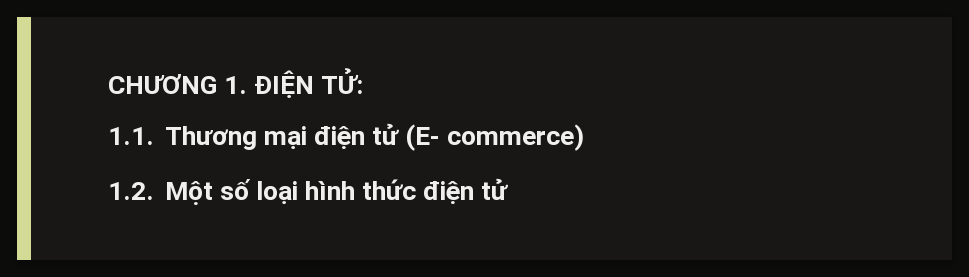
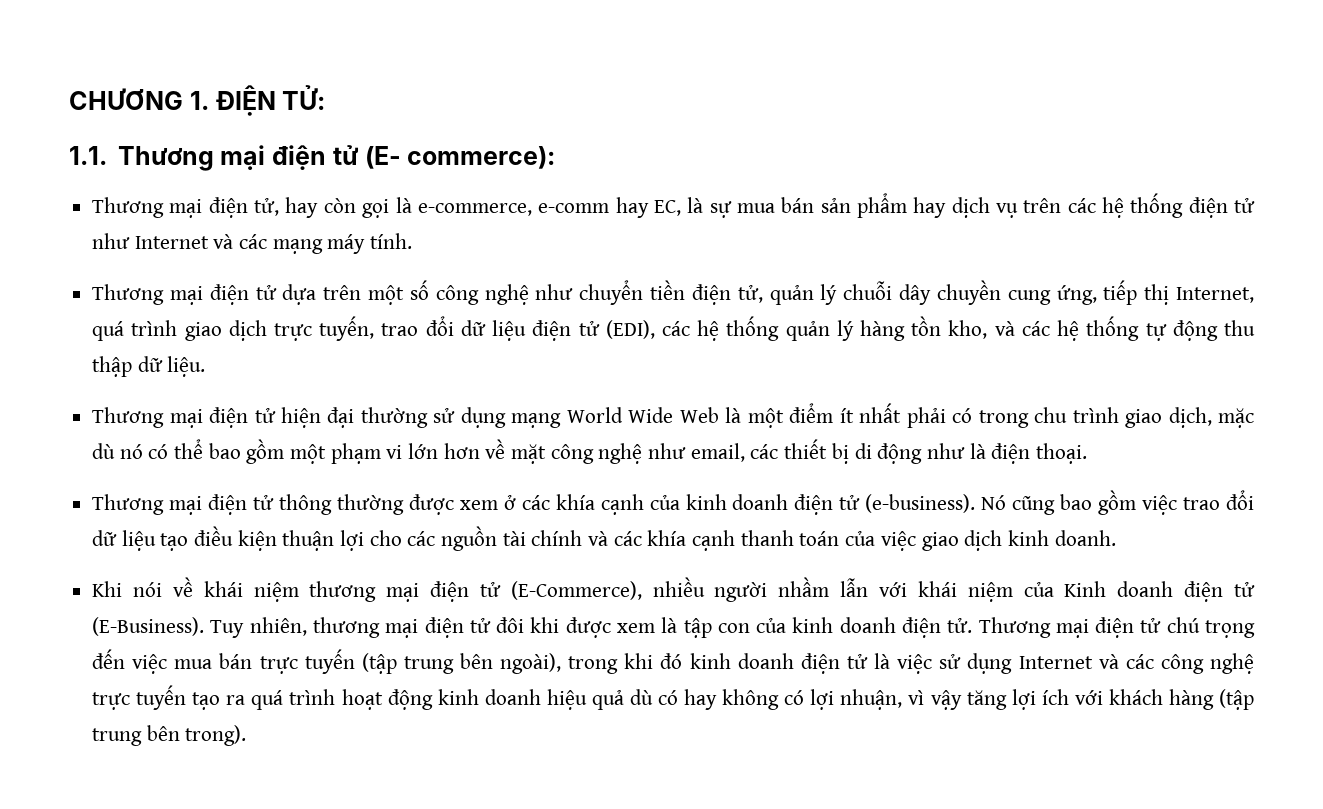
[447,124,585,151] [108,178,509,205] commerce) // 1.2. Một số loại hình thức điện tử -> [407,146,556,169] [92,193,1256,218] [92,233,413,254] [92,280,1254,305] [92,316,1255,341] [92,356,206,377] [92,403,1255,428] [92,439,1087,464] [92,490,1254,515] [92,526,1116,551] [92,577,1256,602] [92,617,1255,638] [92,649,1254,674] [92,685,1254,710] [92,725,247,746] commerce): // Thương mại điện tử, hay còn gọi là e-commerce, e-comm hay EC, là sự mua bán sản phẩm hay dịch vụ trên các hệ thống điện tử như Internet và các mạng máy tính. // Thương mại điện tử dựa trên một số công nghệ như chuyển tiền điện tử, quản lý chuỗi dây chuyền cung ứng, tiếp thị Internet, quá trình giao dịch trực tuyến, trao đổi dữ liệu điện tử (EDI), các hệ thống quản lý hàng tồn kho, và các hệ thống tự động thu thập dữ liệu. // Thương mại điện tử hiện đại thường sử dụng mạng World Wide Web là một điểm ít nhất phải có trong chu trình giao dịch, mặc dù nó có thể bao gồm một phạm vi lớn hơn về mặt công nghệ như email, các thiết bị di động như là điện thoại. // Thương mại điện tử thông thường được xem ở các khía cạnh của kinh doanh điện tử (e-business). Nó cũng bao gồm việc trao đổi dữ liệu tạo điều kiện thuận lợi cho các nguồn tài chính và các khía cạnh thanh toán của việc giao dịch kinh doanh. // Khi nói về khái niệm thương mại điện tử (E-Commerce), nhiều người nhầm lẫn với khái niệm của Kinh doanh điện tử (E-Business). Tuy nhiên, thương mại điện tử đôi khi được xem là tập con của kinh doanh điện tử. Thương mại điện tử chú trọng đến việc mua bán trực tuyến (tập trung bên ngoài), trong khi đó kinh doanh điện tử là việc sử dụng Internet và các công nghệ trực tuyến tạo ra quá trình hoạt động kinh doanh hiệu quả dù có hay không có lợi nhuận, vì vậy tăng lợi ích với khách hàng (tập trung bên trong).

